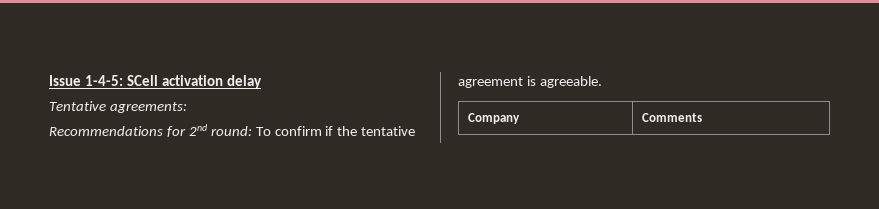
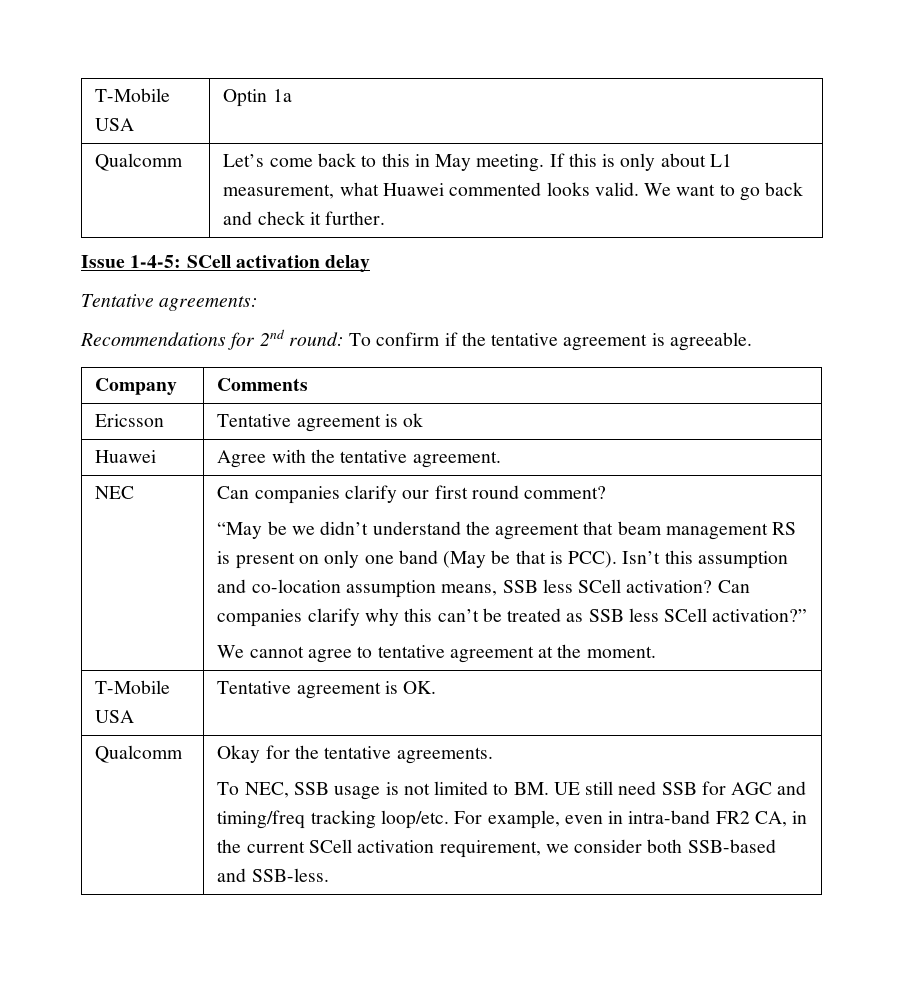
(49, 80) none -> [95,88,171,102] [95,118,135,131] [223,89,292,107] [95,153,184,171] [223,153,732,172] [223,182,804,201] [223,211,386,225] T-Mobile USA | Optin 1a // Qualcomm | Let’s come back to this in May meeting. If this is only about L1 measurement, what Huawei commented looks valid. We want to go back and check it further. //
(703, 117) none -> [95,414,165,427] [217,413,424,432] [95,450,157,463] [217,449,501,468] [95,486,135,499] [217,485,607,504] [217,521,797,540] [217,550,788,569] [217,579,750,598] [217,608,808,627] [217,644,656,663] [95,680,171,694] [95,710,135,723] [217,681,437,699] [95,745,184,763] [217,745,493,764] [217,781,807,800] [217,810,808,829] [217,839,776,858] [217,868,329,882] // Ericsson | Tentative agreement is ok // Huawei | Agree with the tentative agreement. // NEC | Can companies clarify our first round comment? // “May be we didn’t understand the agreement that beam management RS is present on only one band (May be that is PCC). Isn’t this assumption and co-location assumption means, SSB less SCell activation? Can companies clarify why this can’t be treated as SSB less SCell activation?” // We cannot agree to tentative agreement at the moment. // T-Mobile USA | Tentative agreement is OK. // Qualcomm | Okay for the tentative agreements. // To NEC, SSB usage is not limited to BM. UE still need SSB for AGC and timing/freq tracking loop/etc. For example, even in intra-band FR2 CA, in the current SCell activation requirement, we consider both SSB-based and SSB-less.

